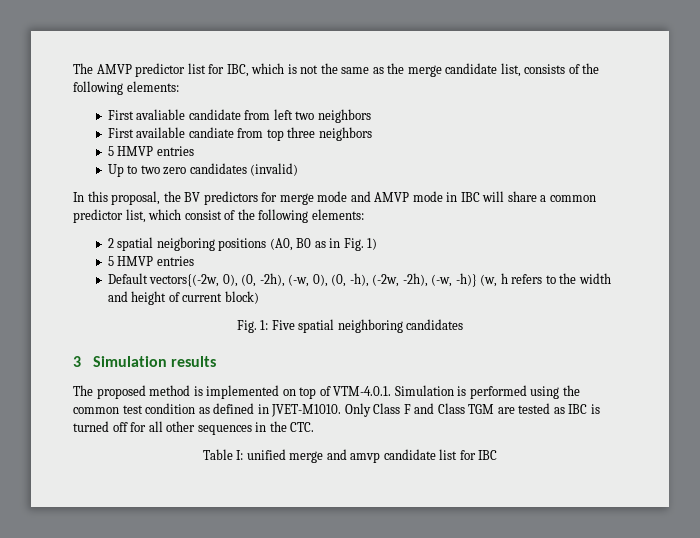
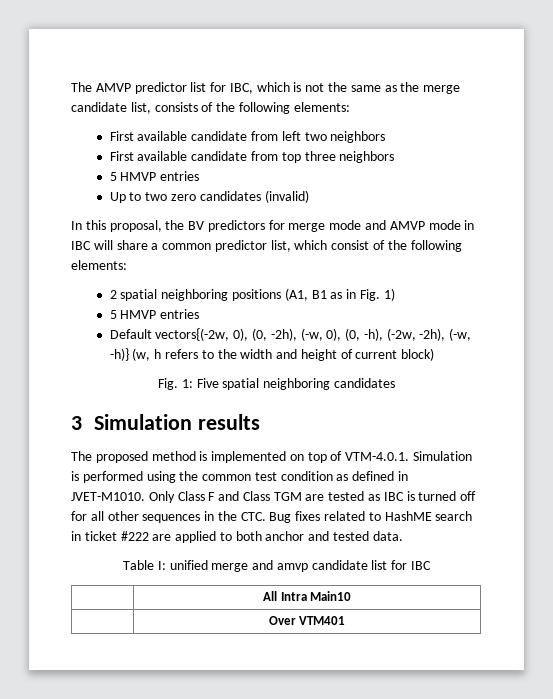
[136,109,186,120] avaliable -> [137,131,188,141] available
[188,127,234,138] candiate -> [191,151,248,161] candidate
[156,237,312,251] neigboring positions (A0, B0 -> [161,288,327,301] neighboring positions (A1, B1
(315, 427) none -> [269,511,473,523] [71,531,403,543] Bug fixes related to HashME search in ticket #222 are applied to both anchor and tested data.
(498, 455) none -> [263,591,351,601] [268,616,346,625] // | All Intra Main10 // | Over VTM401

